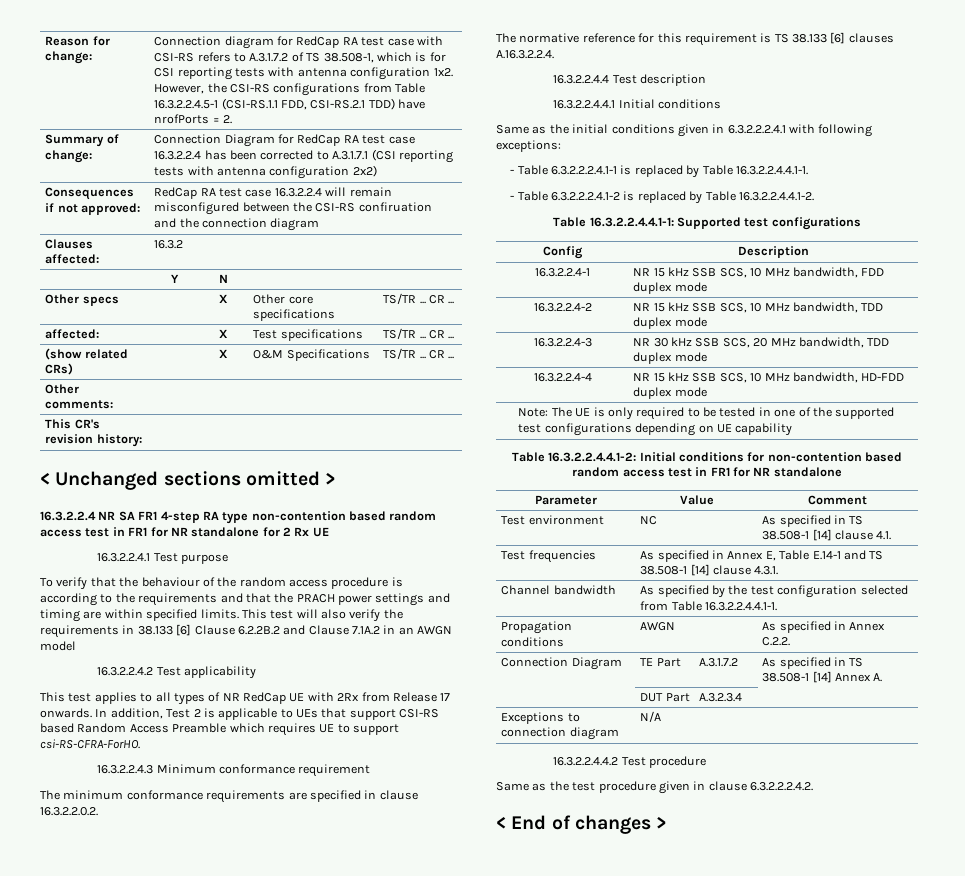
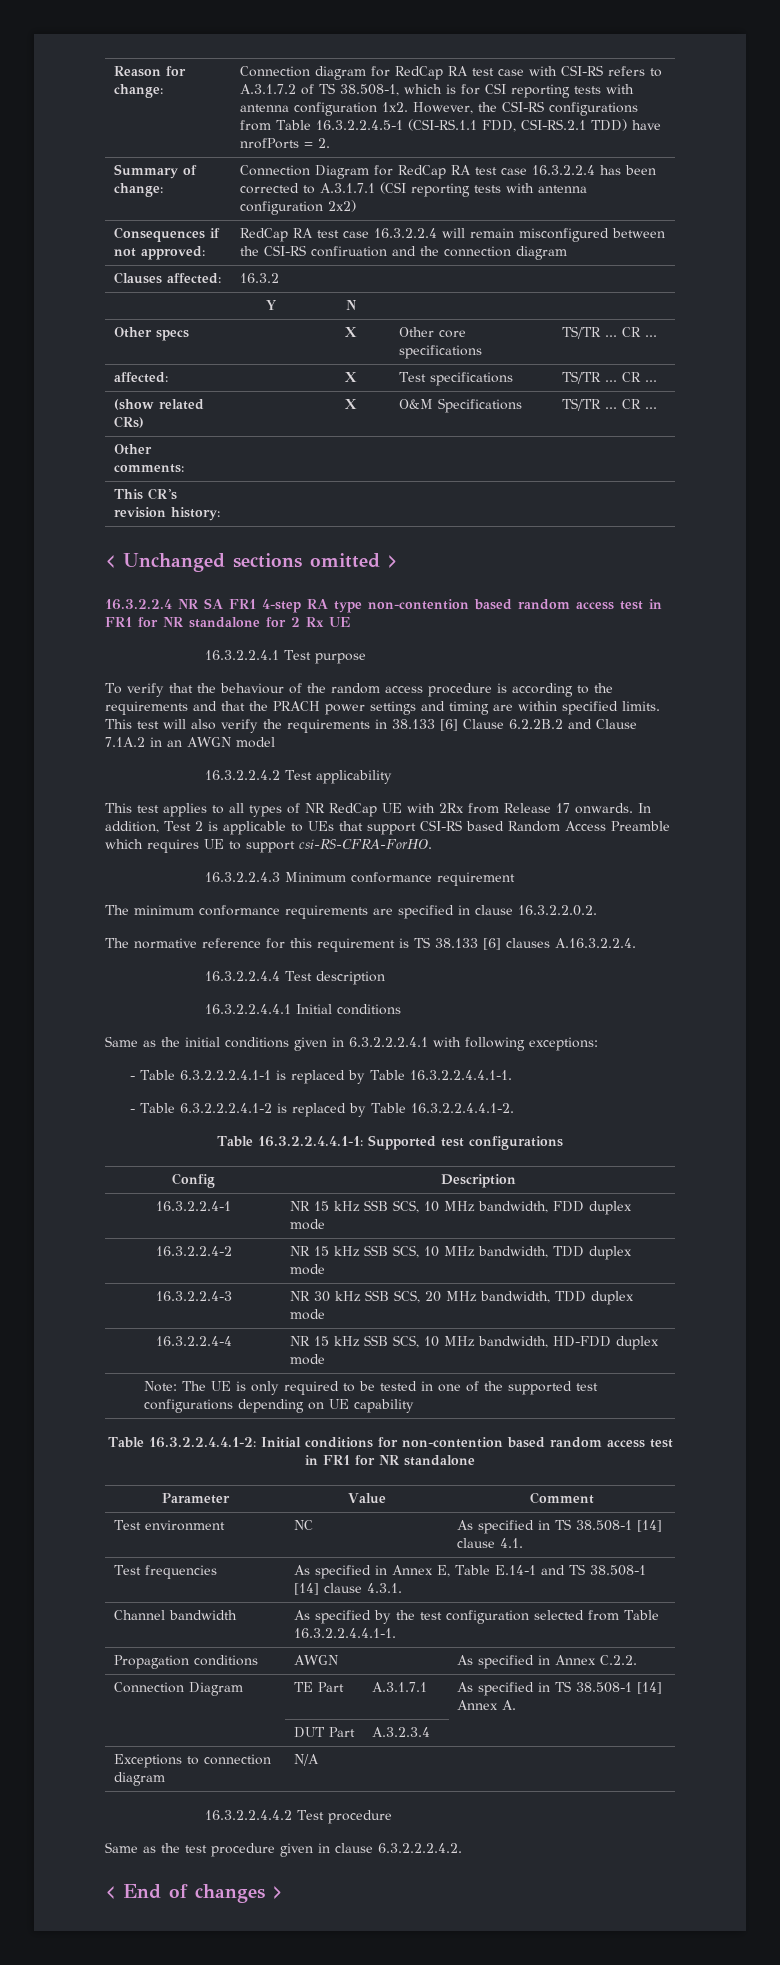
[699,658,739,667] A.3.1.7.2 -> [372,1682,428,1692] A.3.1.7.1

